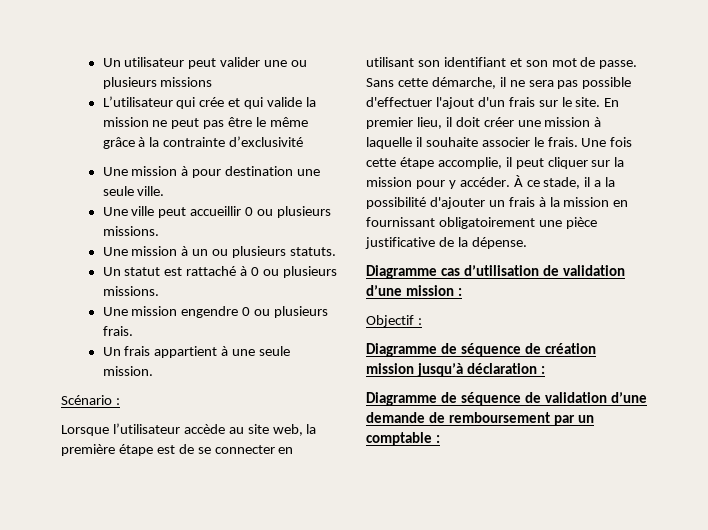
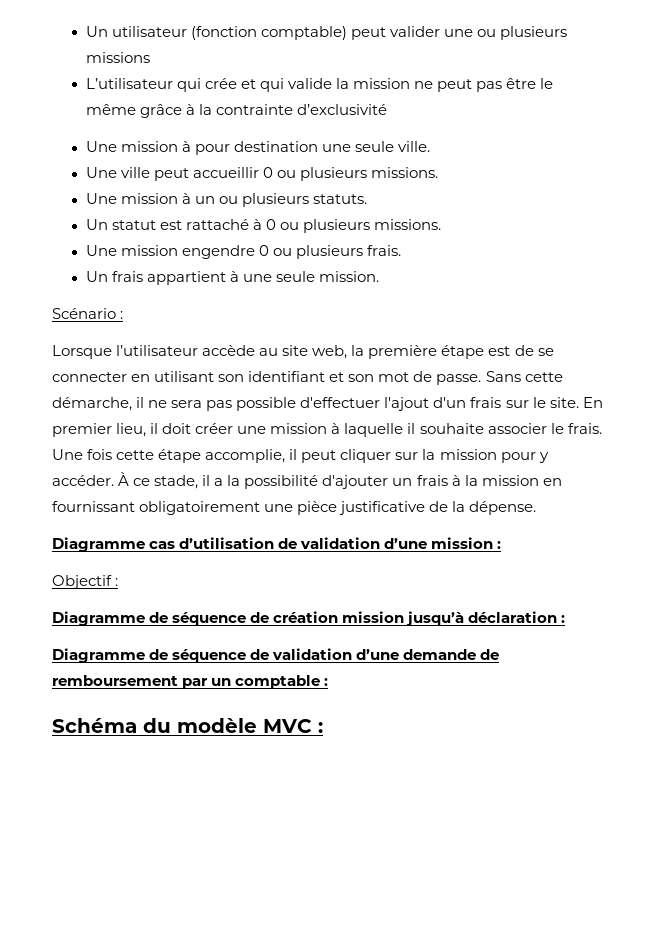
(185, 62) none -> [190,26,347,40] (fonction comptable)
(440, 439) none -> [52,718,323,733] // Schéma du modèle MVC :

